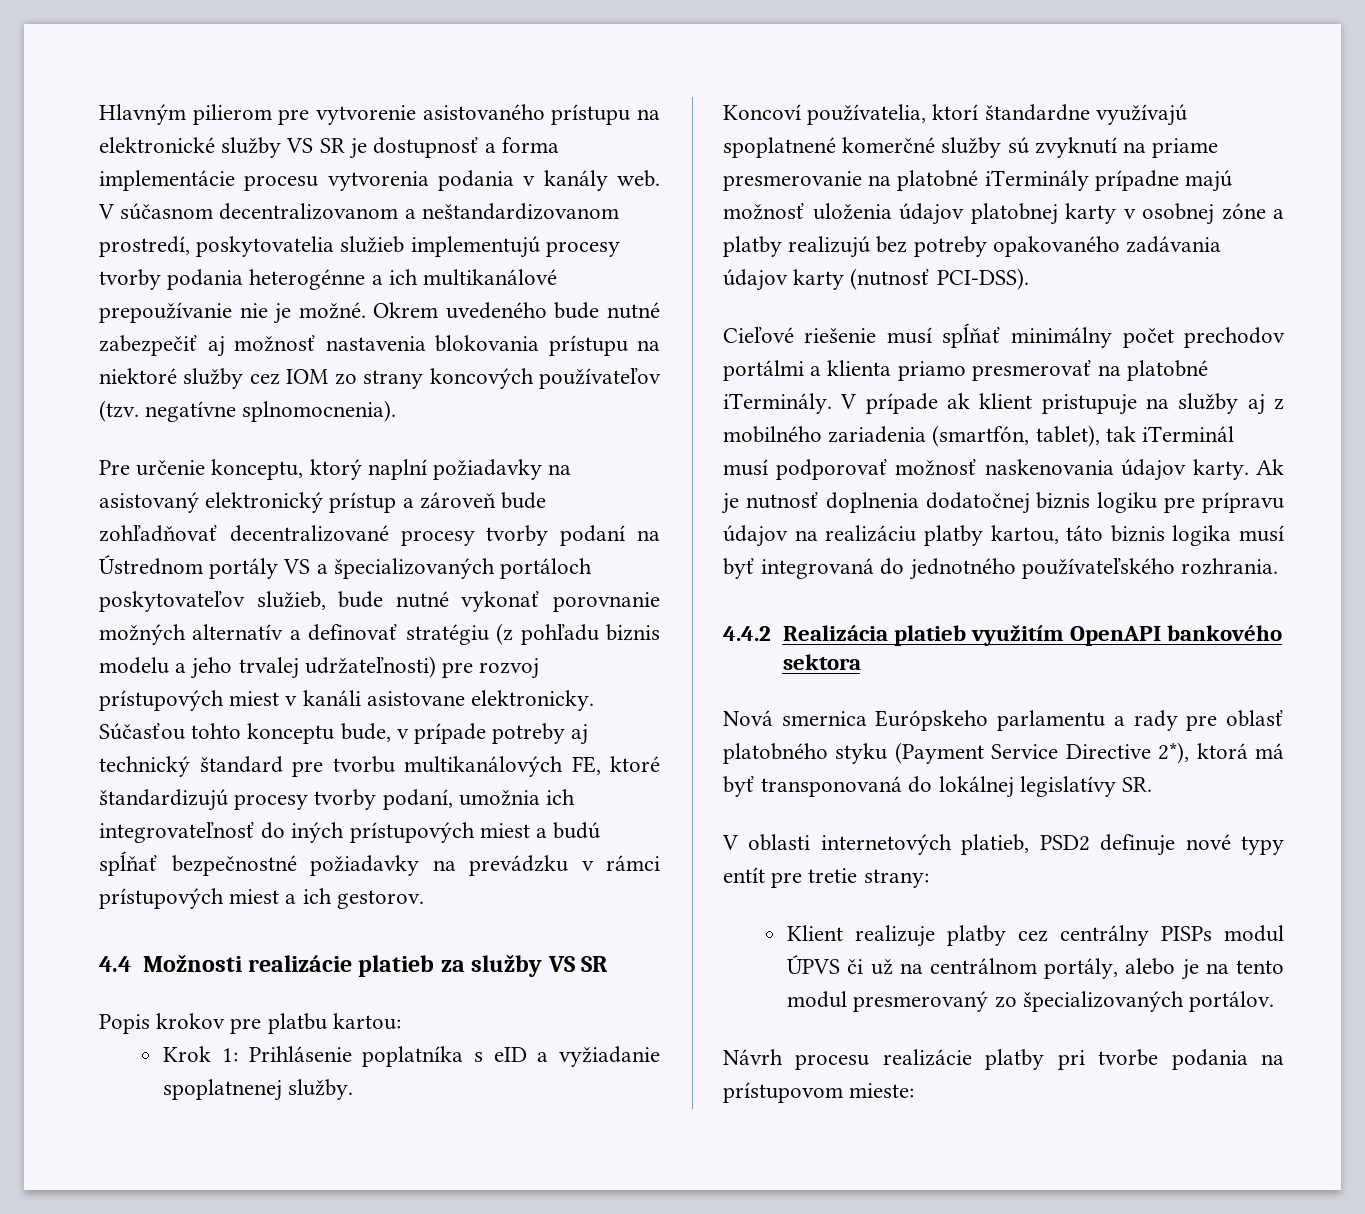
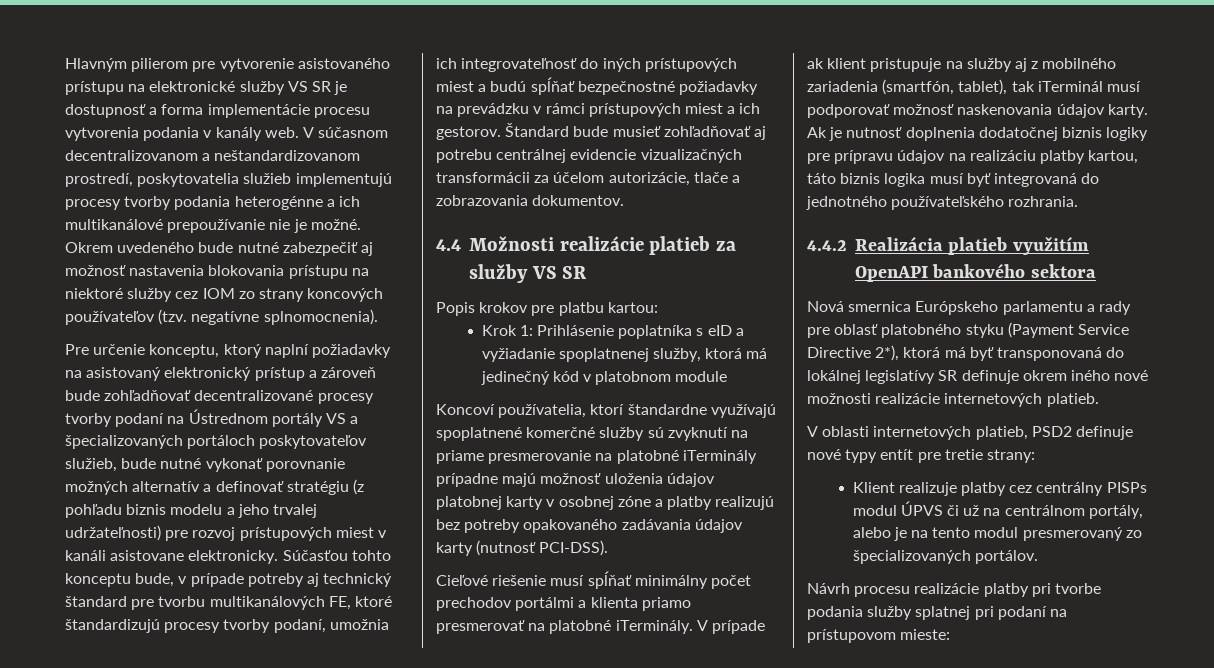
(424, 899) none -> [505,123,766,140] [436,149,742,163] [436,172,740,186] [436,195,625,206] Štandard bude musieť zohľadňovať aj potrebu centrálnej evidencie vizualizačných transformácii za účelom autorizácie, tlače a zobrazovania dokumentov.
[288,1079,354,1100] služby. -> [653,348,768,362] [480,371,728,385] služby, ktorá má jedinečný kód v platobnom module
[1097,492,1158,513] logiku -> [1106,127,1149,141] logiky
[1122,777,1153,792] SR. -> [938,370,1149,384] [807,393,1099,407] SR definuje okrem iného nové možnosti realizácie internetových platieb.
(1248, 1059) none -> [867,606,1047,620] služby splatnej pri podaní

